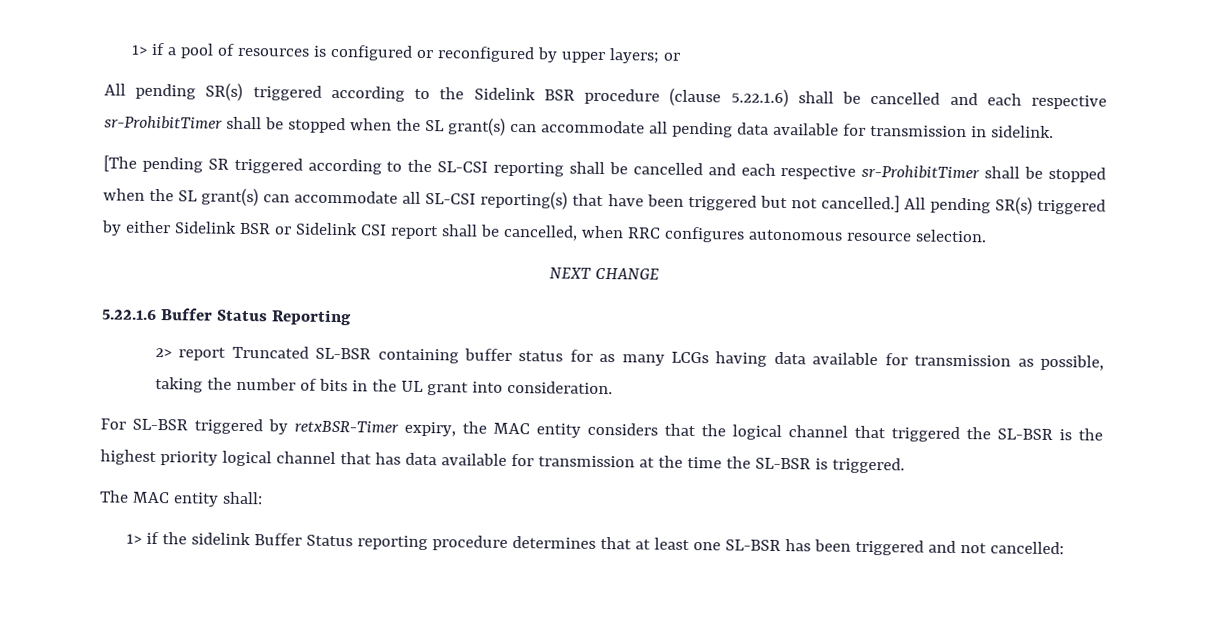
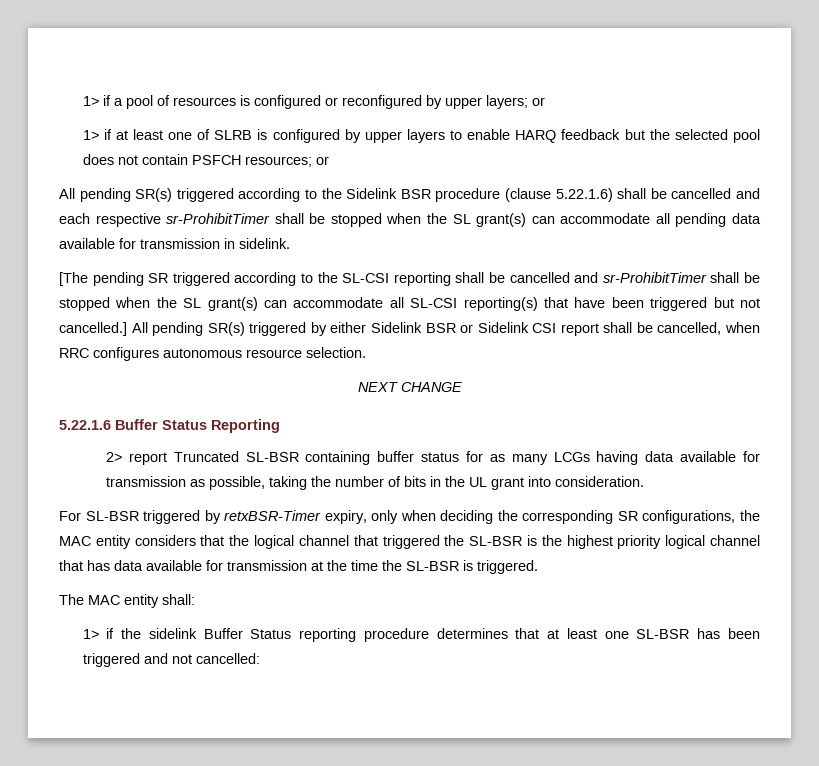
(681, 56) none -> [82,129,761,143] [82,154,329,167] // 1> if at least one of SLRB is configured by upper layers to enable HARQ feedback but the selected pool does not contain PSFCH resources; or
[740,163,857,180] each respective -> (599, 277) none
(456, 429) none -> [371,510,736,524] only when deciding the corresponding SR configurations,

